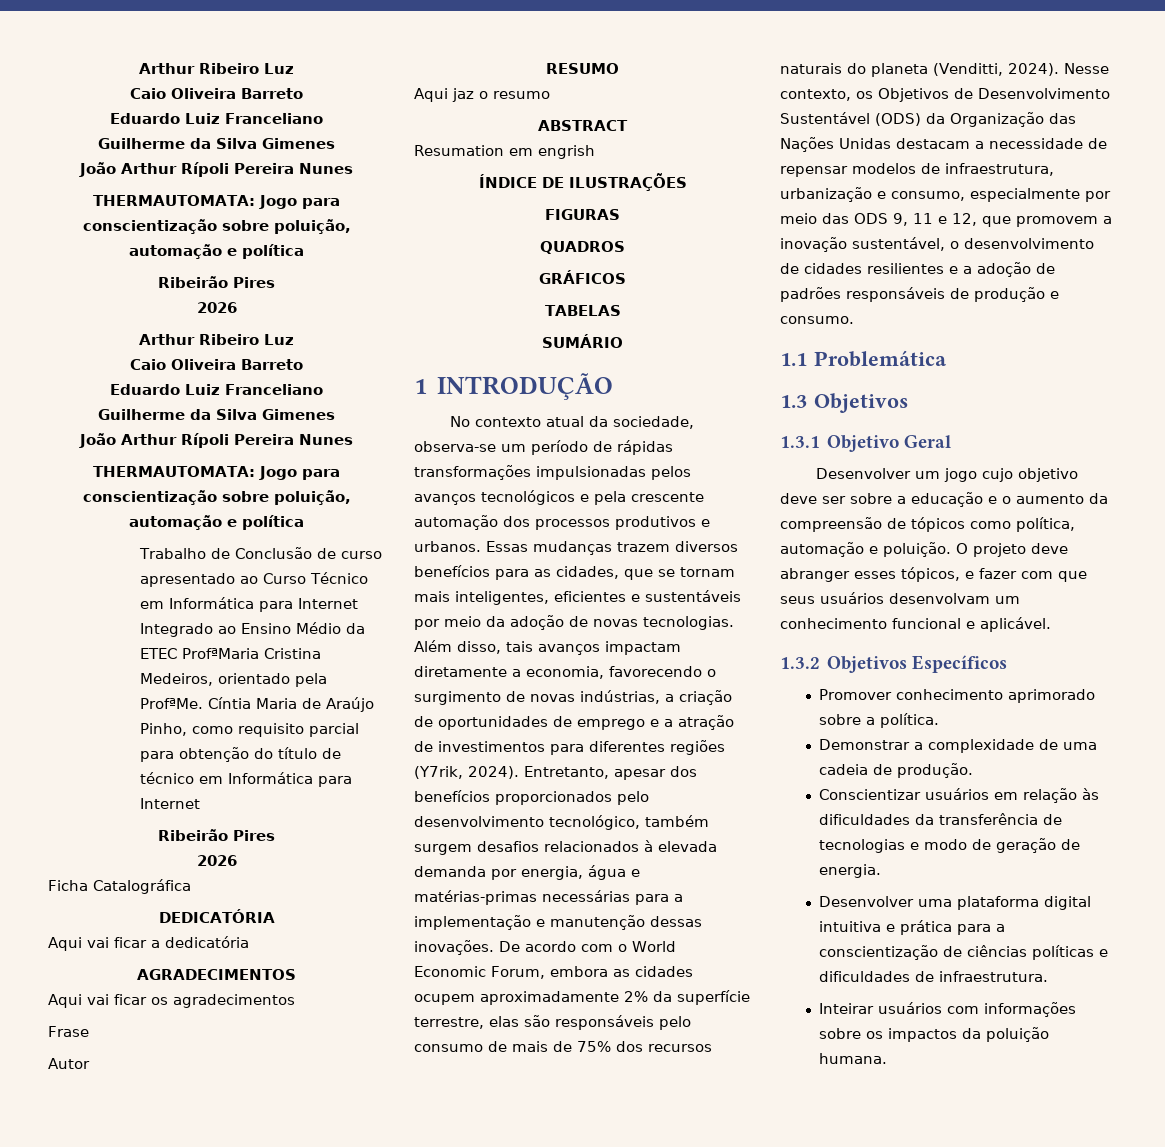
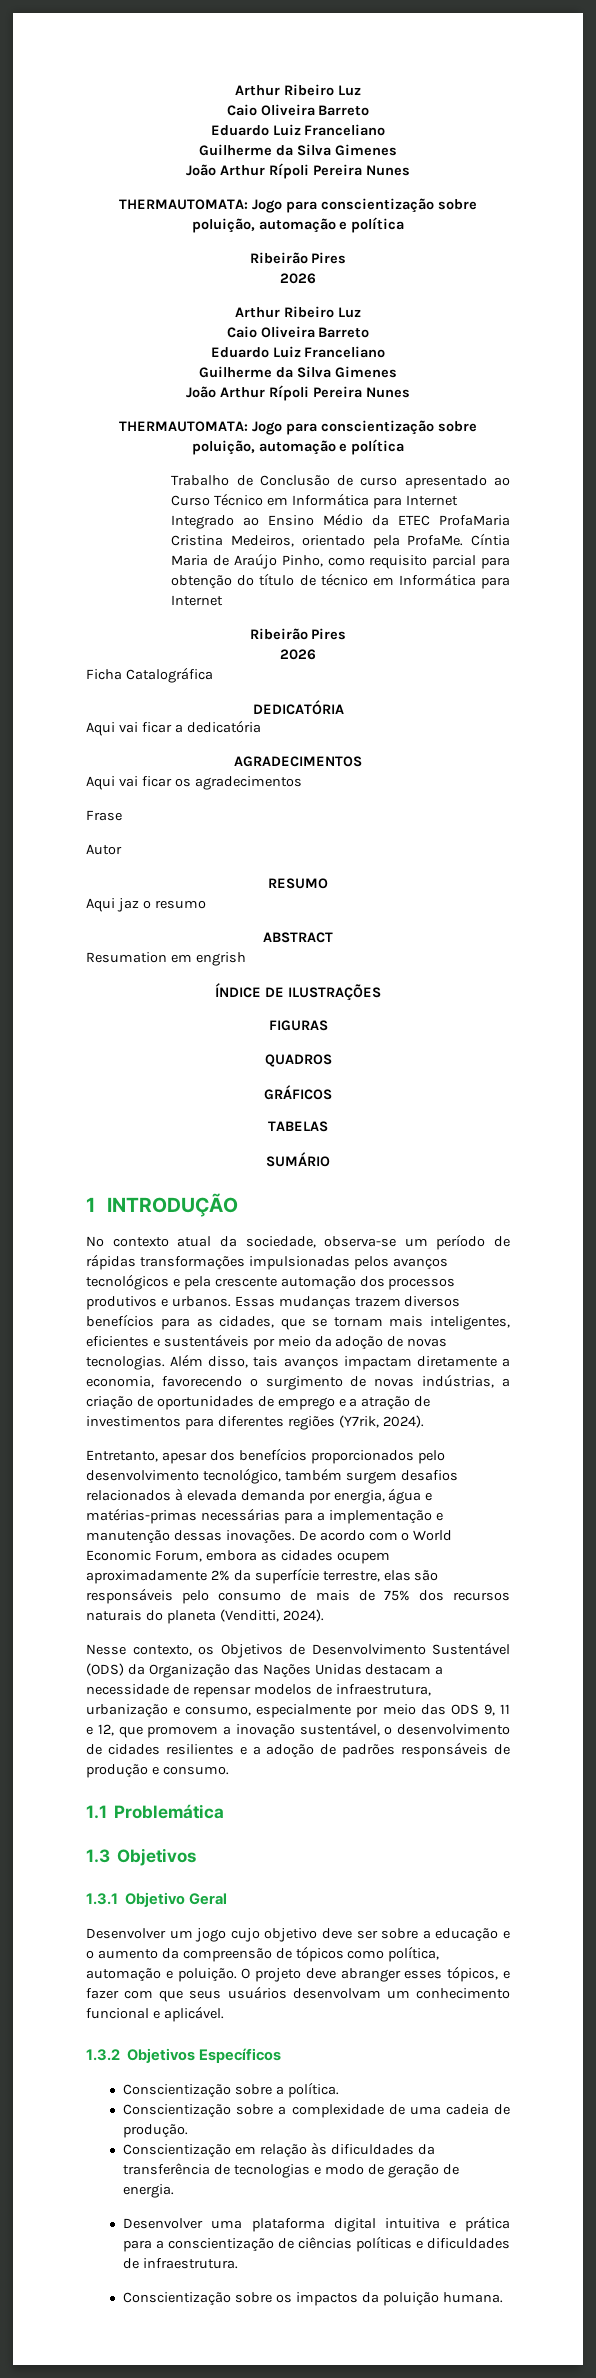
(519, 772) none -> (424, 1421) //
(1059, 69) none -> (324, 1615) //
[818,689,1095,703] Promover conhecimento aprimorado -> [123,2084,232,2098] Conscientização
[818,739,910,750] Demonstrar -> [123,2104,274,2118] Conscientização sobre
[818,788,989,800] Conscientizar usuários -> [123,2144,232,2158] Conscientização
[818,1002,1076,1017] Inteirar usuários com informações -> [123,2292,232,2306] Conscientização

